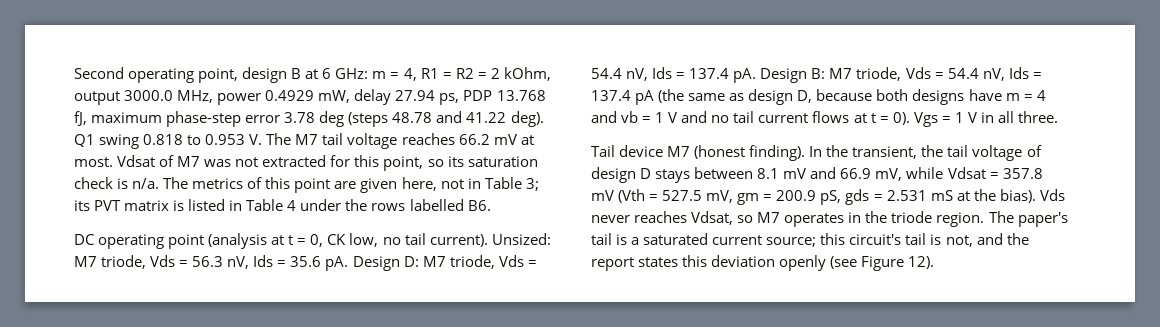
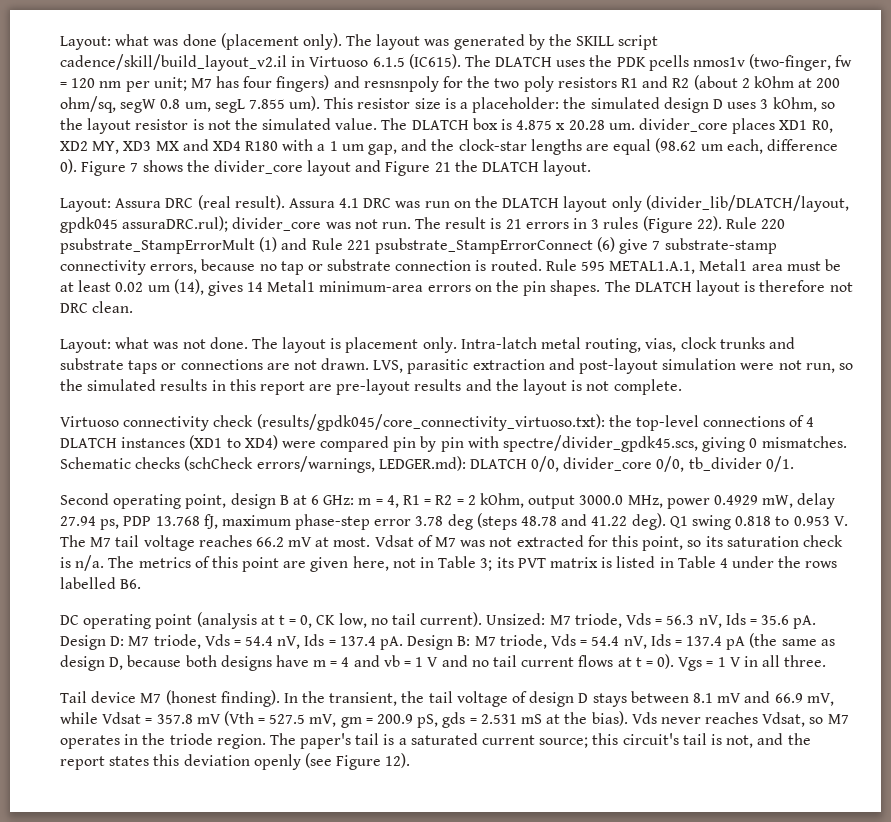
(74, 73) none -> [60,33,659,50] [60,54,853,71] [60,75,841,92] [60,96,835,113] [60,118,833,134] [60,138,838,155] [60,159,592,176] [60,195,849,212] [60,216,786,233] [60,237,777,254] [60,259,841,275] [60,279,853,296] [60,301,134,313] [60,337,795,353] [60,358,853,374] [60,379,682,395] [60,414,815,431] [60,435,847,452] [60,456,794,473] Layout: what was done (placement only). The layout was generated by the SKILL script cadence/skill/build_layout_v2.il in Virtuoso 6.1.5 (IC615). The DLATCH uses the PDK pcells nmos1v (two-finger, fw = 120 nm per unit; M7 has four fingers) and resnsnpoly for the two poly resistors R1 and R2 (about 2 kOhm at 200 ohm/sq, segW 0.8 um, segL 7.855 um). This resistor size is a placeholder: the simulated design D uses 3 kOhm, so the layout resistor is not the simulated value. The DLATCH box is 4.875 x 20.28 um. divider_core places XD1 R0, XD2 MY, XD3 MX and XD4 R180 with a 1 um gap, and the clock-star lengths are equal (98.62 um each, difference 0). Figure 7 shows the divider_core layout and Figure 21 the DLATCH layout. // Layout: Assura DRC (real result). Assura 4.1 DRC was run on the DLATCH layout only (divider_lib/DLATCH/layout, gpdk045 assuraDRC.rul); divider_core was not run. The result is 21 errors in 3 rules (Figure 22). Rule 220 psubstrate_StampErrorMult (1) and Rule 221 psubstrate_StampErrorConnect (6) give 7 substrate-stamp connectivity errors, because no tap or substrate connection is routed. Rule 595 METAL1.A.1, Metal1 area must be at least 0.02 um (14), gives 14 Metal1 minimum-area errors on the pin shapes. The DLATCH layout is therefore not DRC clean. // Layout: what was not done. The layout is placement only. Intra-latch metal routing, vias, clock trunks and substrate taps or connections are not drawn. LVS, parasitic extraction and post-layout simulation were not run, so the simulated results in this report are pre-layout results and the layout is not complete. // Virtuoso connectivity check (results/gpdk045/core_connectivity_virtuoso.txt): the top-level connections of 4 DLATCH instances (XD1 to XD4) were compared pin by pin with spectre/divider_gpdk45.scs, giving 0 mismatches. Schematic checks (schCheck errors/warnings, LEDGER.md): DLATCH 0/0, divider_core 0/0, tb_divider 0/1. //

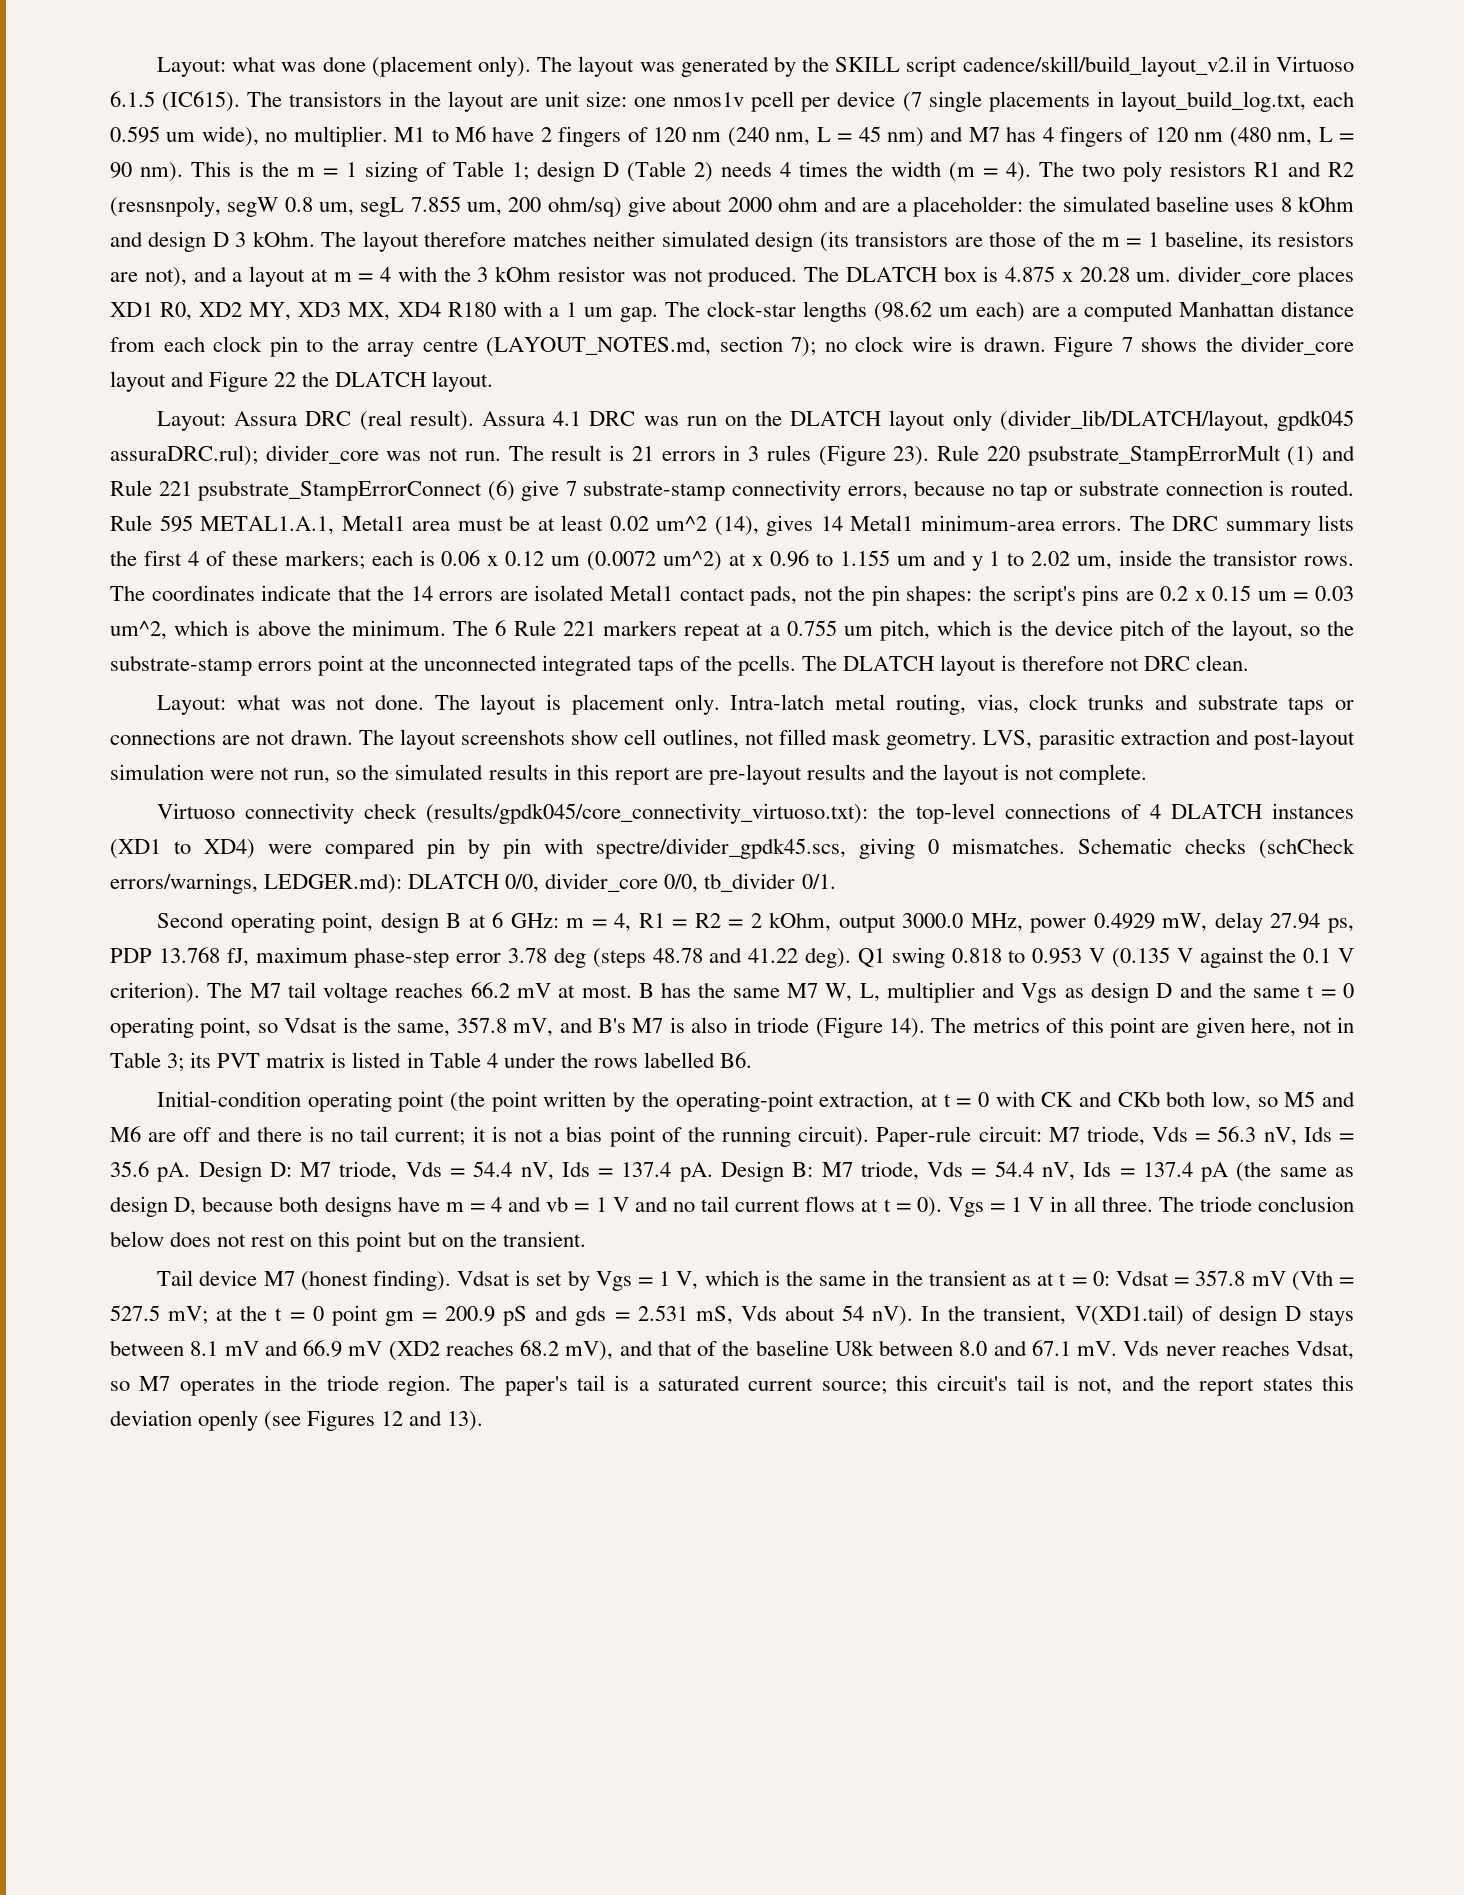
[495,54,853,71] [60,75,491,92] DLATCH uses the PDK pcells nmos1v (two-finger, fw = 120 nm per unit; M7 has four fingers) and resnsnpoly for the -> [289,91,1355,112] [110,126,1354,147] [110,161,1074,182] transistors in the layout are unit size: one nmos1v pcell per device (7 single placements in layout_build_log.txt, each 0.595 um wide), no multiplier. M1 to M6 have 2 fingers of 120 nm (240 nm, L = 45 nm) and M7 has 4 fingers of 120 nm (480 nm, L = 90 nm). This is the m = 1 sizing of Table 1; design D (Table 2) needs 4 times the width (m = 4). The
[693,75,841,90] [60,96,116,113] (about 2 kOhm at 200 ohm/sq, -> [110,196,221,217] (resnsnpoly,
[289,96,835,113] [60,118,378,134] um). This resistor size is a placeholder: the simulated design D uses 3 kOhm, so the layout resistor is not the simulated value. -> [466,196,1355,217] [110,231,1355,252] [110,266,798,287] um, 200 ohm/sq) give about 2000 ohm and are a placeholder: the simulated baseline uses 8 kOhm and design D 3 kOhm. The layout therefore matches neither simulated design (its transistors are those of the m = 1 baseline, its resistors are not), and a layout at m = 4 with the 3 kOhm resistor was not produced.
[155,139,209,151] MX and -> [348,302,391,321] MX,
[368,138,838,155] [60,159,77,174] gap, and the clock-star lengths are equal (98.62 um each, difference 0). -> [620,301,1354,322] [110,336,1046,357] gap. The clock-star lengths (98.62 um each) are a computed Manhattan distance from each clock pin to the array centre (LAYOUT_NOTES.md, section 7); no clock wire is drawn.
[434,162,451,172] 21 -> [274,372,297,387] 22
[696,216,722,231] 22). -> [893,446,930,466] 23).
[147,285,170,292] um -> [656,516,707,531] um^2
[427,280,601,296] errors on the pin shapes. -> [1062,515,1354,536] [110,550,1354,571] [110,585,1354,606] [110,620,1354,641] [110,655,796,676] errors. The DRC summary lists the first 4 of these markers; each is 0.06 x 0.12 um (0.0072 um^2) at x 0.96 to 1.155 um and y 1 to 2.02 um, inside the transistor rows. The coordinates indicate that the 14 errors are isolated Metal1 contact pads, not the pin shapes: the script's pins are 0.2 x 0.15 um = 0.03 um^2, which is above the minimum. The 6 Rule 221 markers repeat at a 0.755 um pitch, which is the device pitch of the layout, so the substrate-stamp errors point at the unconnected integrated taps of the pcells.
(370, 364) none -> [358,729,978,750] The layout screenshots show cell outlines, not filled mask geometry.
[833,516,848,526] V. -> [1089,947,1354,968] [110,982,200,1003] V (0.135 V against the 0.1 V criterion).
[374,535,843,551] [60,555,105,571] Vdsat of M7 was not extracted for this point, so its saturation check is n/a. -> [638,982,1354,1003] [110,1017,925,1038] B has the same M7 W, L, multiplier and Vgs as design D and the same t = 0 operating point, so Vdsat is the same, 357.8 mV, and B's M7 is also in triode (Figure 14).
[60,615,79,625] DC -> [157,1091,302,1107] Initial-condition
[196,612,546,629] (analysis at t = 0, CK low, no tail current). Unsized: -> [450,1091,1355,1112] [110,1126,1042,1147] (the point written by the operating-point extraction, at t = 0 with CK and CKb both low, so M5 and M6 are off and there is no tail current; it is not a bias point of the running circuit). Paper-rule circuit:
(827, 661) none -> [1158,1196,1354,1212] [110,1231,586,1252] The triode conclusion below does not rest on this point but on the transient.
[283,691,508,707] In the transient, the tail voltage -> [457,1270,1355,1291] [110,1305,1184,1326] Vdsat is set by Vgs = 1 V, which is the same in the transient as at t = 0: Vdsat = 357.8 mV (Vth = 527.5 mV; at the t = 0 point gm = 200.9 pS and gds = 2.531 mS, Vds about 54 nV). In the transient, V(XD1.tail)
[806,693,834,706] [60,711,628,728] mV, while Vdsat = 357.8 mV (Vth = 527.5 mV, gm = 200.9 pS, gds = 2.531 mS at the bias). -> [348,1340,1117,1361] mV (XD2 reaches 68.2 mV), and that of the baseline U8k between 8.0 and 67.1 mV.
[336,753,411,770] Figure 12). -> [307,1410,484,1431] Figures 12 and 13).

